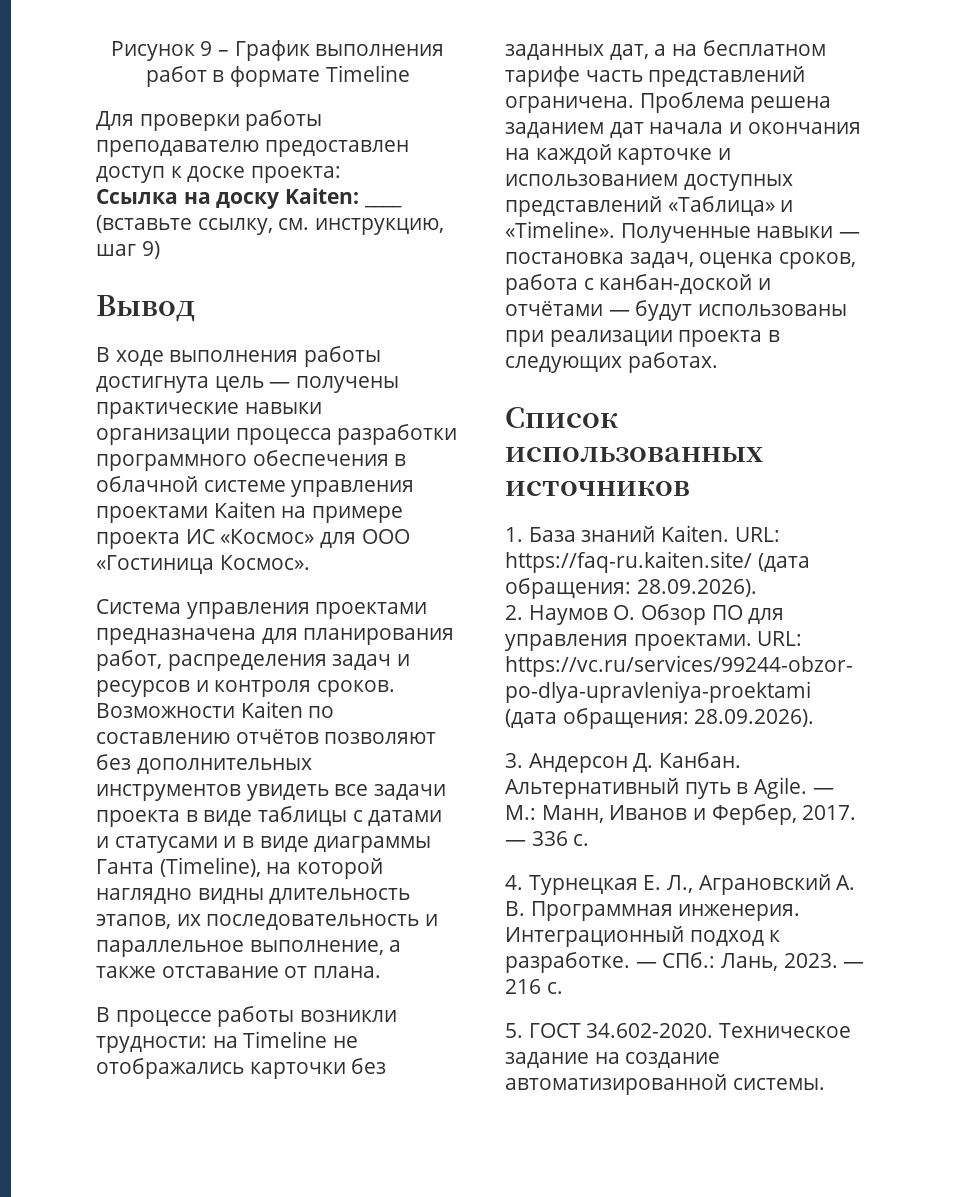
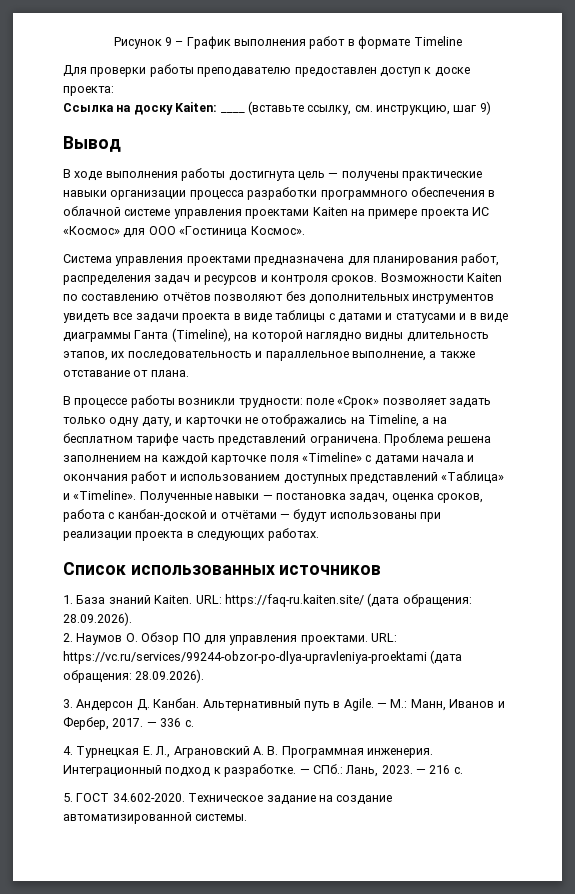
[212,1031,359,1048] [96,1058,387,1079] [505,44,649,60] на Timeline не отображались карточки без заданных дат, -> [305,396,491,408] [63,414,419,427] поле «Срок» позволяет задать только одну дату, и карточки не отображались на Timeline,
[505,122,861,138] [505,144,713,165] заданием дат начала и окончания на каждой карточке -> [63,452,475,465] [63,471,168,484] заполнением на каждой карточке поля «Timeline» с датами начала и окончания работ

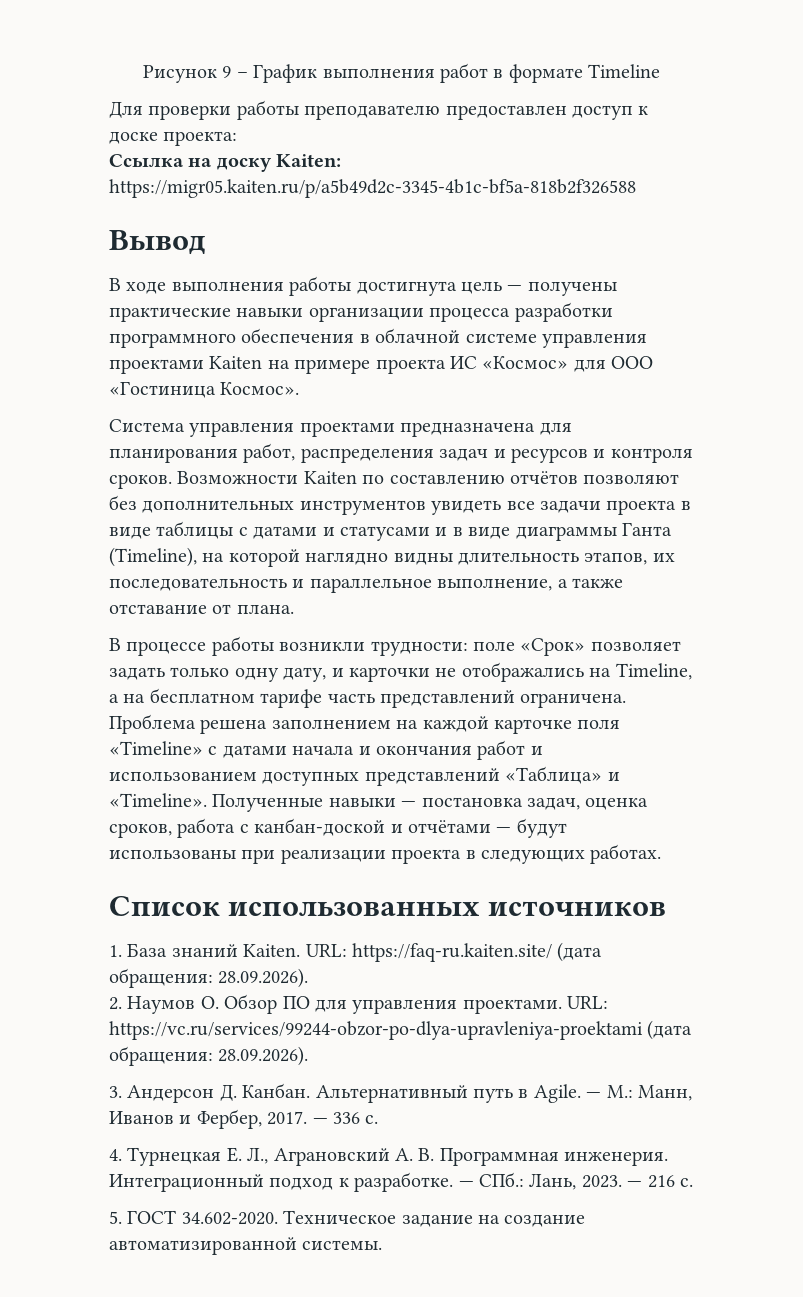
[220,101,491,115] ____ (вставьте ссылку, см. инструкцию, шаг 9) -> [109,179,636,198] https://migr05.kaiten.ru/p/a5b49d2c-3345-4b1c-bf5a-818b2f326588

